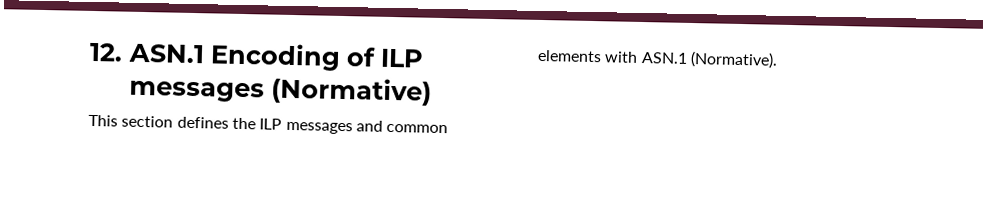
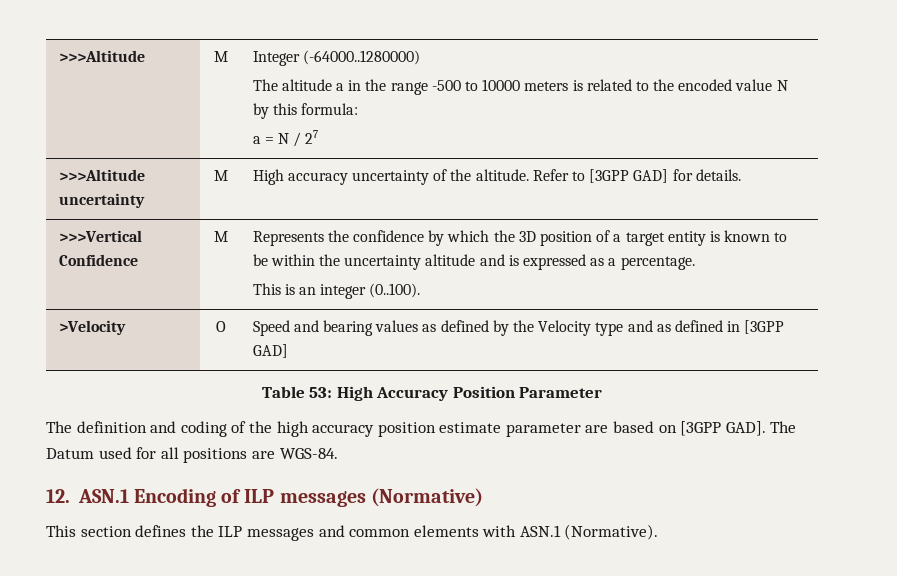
(89, 52) none -> [58,50,145,62] [213,51,228,62] [252,50,420,66] [252,79,788,95] [252,103,359,119] [252,130,319,147] [58,169,145,181] [58,193,145,208] [213,170,228,181] [252,169,741,185] [58,230,142,242] [58,254,138,266] [213,231,228,242] [252,230,788,246] [252,254,695,270] [252,283,421,299] [58,320,126,335] [215,321,226,332] [252,320,785,336] [252,344,288,358] [261,386,603,401] [46,421,797,437] [46,447,338,463] >>>Altitude | M | Integer (-64000..1280000) // The altitude a in the range -500 to 10000 meters is related to the encoded value N by this formula: // a = N / 27 // >>>Altitude uncertainty | M | High accuracy uncertainty of the altitude. Refer to [3GPP GAD] for details. // >>>Vertical Confidence | M | Represents the confidence by which the 3D position of a target entity is known to be within the uncertainty altitude and is expressed as a percentage. // This is an integer (0..100). // >Velocity | O | Speed and bearing values as defined by the Velocity type and as defined in [3GPP GAD] // Table 53: High Accuracy Position Parameter // The definition and coding of the high accuracy position estimate parameter are based on [3GPP GAD]. The Datum used for all positions are WGS-84. //

